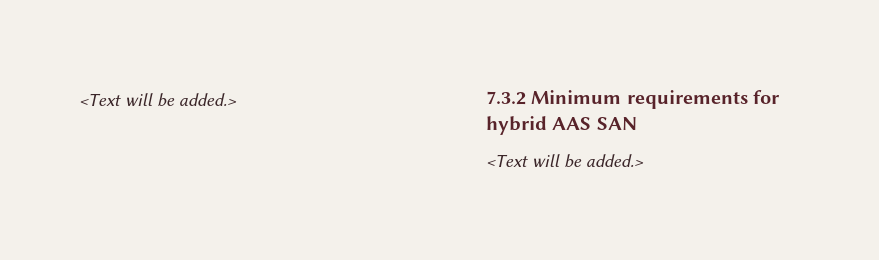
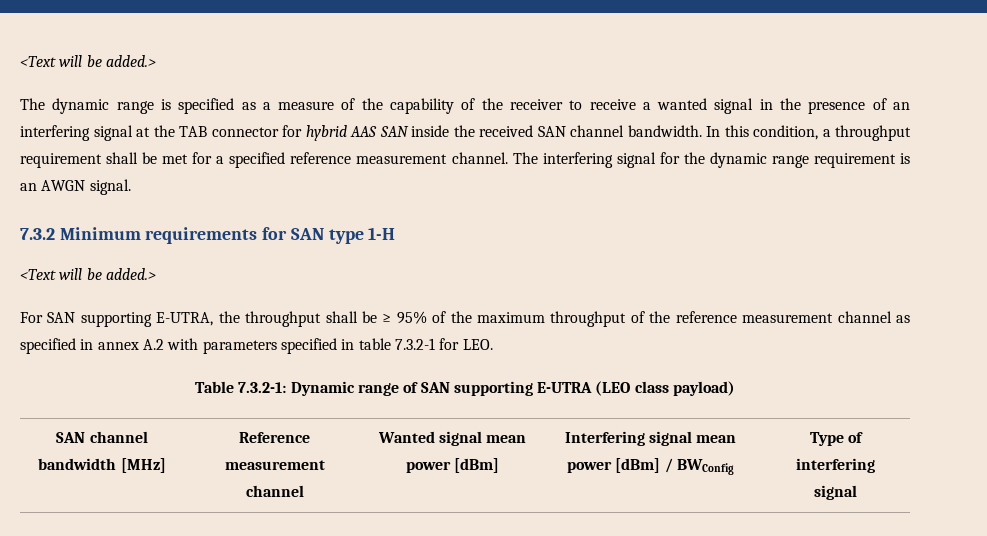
[79,93,237,107] <Text will be added.> -> [20,55,156,67] [20,98,911,114] [20,125,911,141] [20,152,910,168] [20,179,131,195] <Text will be added.> // The dynamic range is specified as a measure of the capability of the receiver to receive a wanted signal in the presence of an interfering signal at the TAB connector for hybrid AAS SAN inside the received SAN channel bandwidth. In this condition, a throughput requirement shall be met for a specified reference measurement channel. The interfering signal for the dynamic range requirement is an AWGN signal.
[486,116,637,135] [486,154,644,168] hybrid AAS SAN // <Text will be added.> -> [290,227,396,244] [20,268,156,280] [20,311,911,327] [20,338,493,354] [194,381,736,396] [56,431,148,443] [38,458,166,473] [239,432,310,443] [224,460,325,470] [245,485,304,497] [377,431,527,446] [405,458,500,473] [564,431,737,446] [567,458,734,475] [809,432,864,446] [796,458,875,473] [814,485,857,500] SAN type 1-H // <Text will be added.> // For SAN supporting E-UTRA, the throughput shall be ≥ 95% of the maximum throughput of the reference measurement channel as specified in annex A.2 with parameters specified in table 7.3.2-1 for LEO. // Table 7.3.2-1: Dynamic range of SAN supporting E-UTRA (LEO class payload) // SAN channel bandwidth [MHz] | Reference measurement channel | Wanted signal mean power [dBm] | Interfering signal mean power [dBm] / BWConfig | Type of interfering signal

